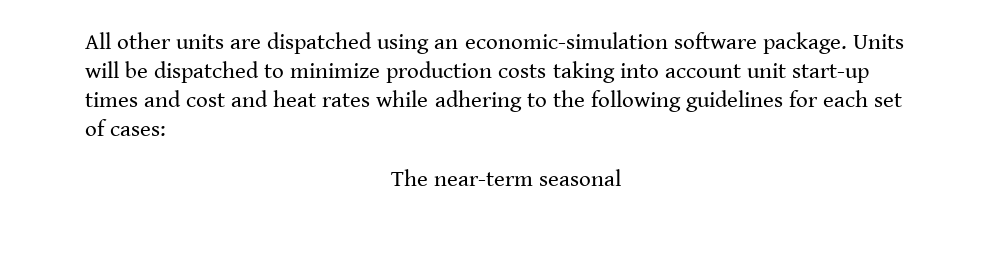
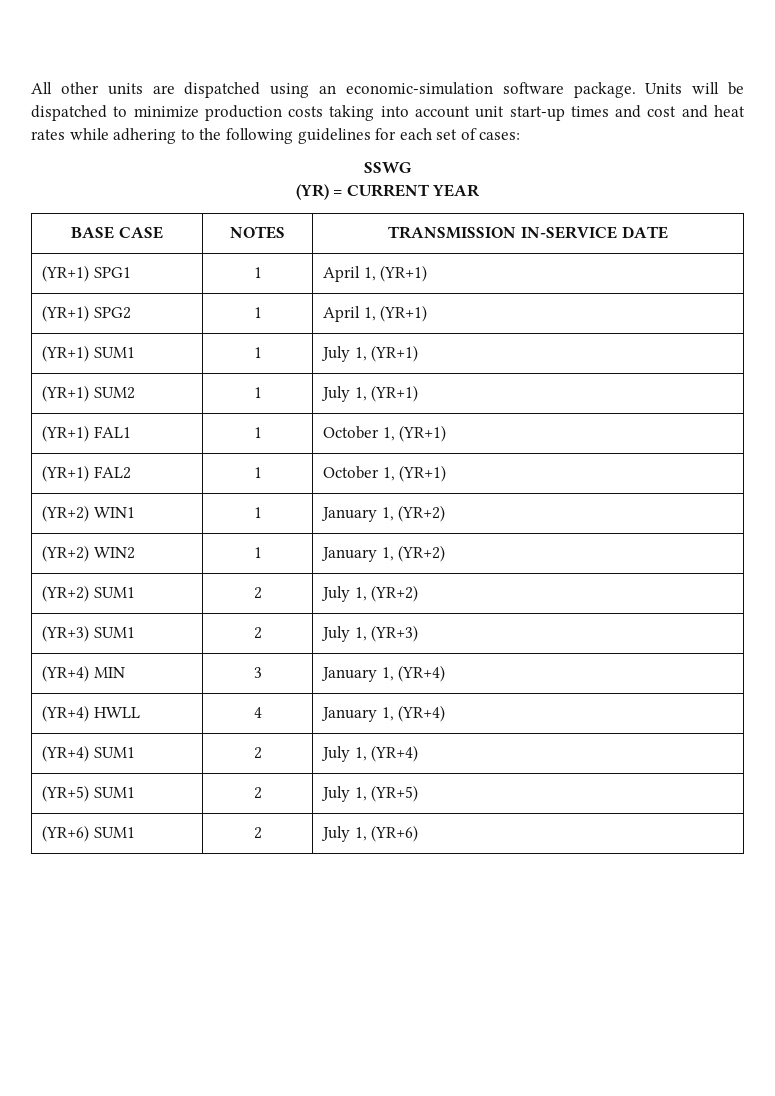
[390,169,622,186] The near-term seasonal -> [364,162,411,173] [295,184,481,200] [71,226,163,239] [230,226,285,239] [388,226,668,239] [41,265,131,282] [253,267,262,278] [322,265,428,282] [41,305,131,322] [253,307,262,318] [322,305,428,322] [41,345,135,362] [253,347,262,358] [320,345,419,362] [41,385,135,402] [253,387,262,398] [320,385,419,402] [41,425,131,442] [253,427,262,438] [322,425,447,442] [41,465,131,482] [253,467,262,478] [322,465,447,482] [41,505,135,522] [253,507,262,518] [320,505,446,522] [41,545,135,562] [253,547,262,558] [320,545,446,562] [41,585,135,602] [253,587,262,599] [320,585,419,602] [41,625,135,642] [253,627,262,639] [320,625,419,642] [41,665,125,682] [253,667,262,678] [320,665,446,682] [41,705,140,722] [253,707,262,718] [320,705,446,722] [41,745,135,762] [253,747,262,759] [320,745,419,762] [41,785,135,802] [253,787,262,799] [320,785,419,802] [41,825,135,842] [253,827,262,839] [320,825,419,842] SSWG // (YR) = CURRENT YEAR // BASE CASE | NOTES | TRANSMISSION IN-SERVICE DATE // (YR+1) SPG1 | 1 | April 1, (YR+1) // (YR+1) SPG2 | 1 | April 1, (YR+1) // (YR+1) SUM1 | 1 | July 1, (YR+1) // (YR+1) SUM2 | 1 | July 1, (YR+1) // (YR+1) FAL1 | 1 | October 1, (YR+1) // (YR+1) FAL2 | 1 | October 1, (YR+1) // (YR+2) WIN1 | 1 | January 1, (YR+2) // (YR+2) WIN2 | 1 | January 1, (YR+2) // (YR+2) SUM1 | 2 | July 1, (YR+2) // (YR+3) SUM1 | 2 | July 1, (YR+3) // (YR+4) MIN | 3 | January 1, (YR+4) // (YR+4) HWLL | 4 | January 1, (YR+4) // (YR+4) SUM1 | 2 | July 1, (YR+4) // (YR+5) SUM1 | 2 | July 1, (YR+5) // (YR+6) SUM1 | 2 | July 1, (YR+6)

